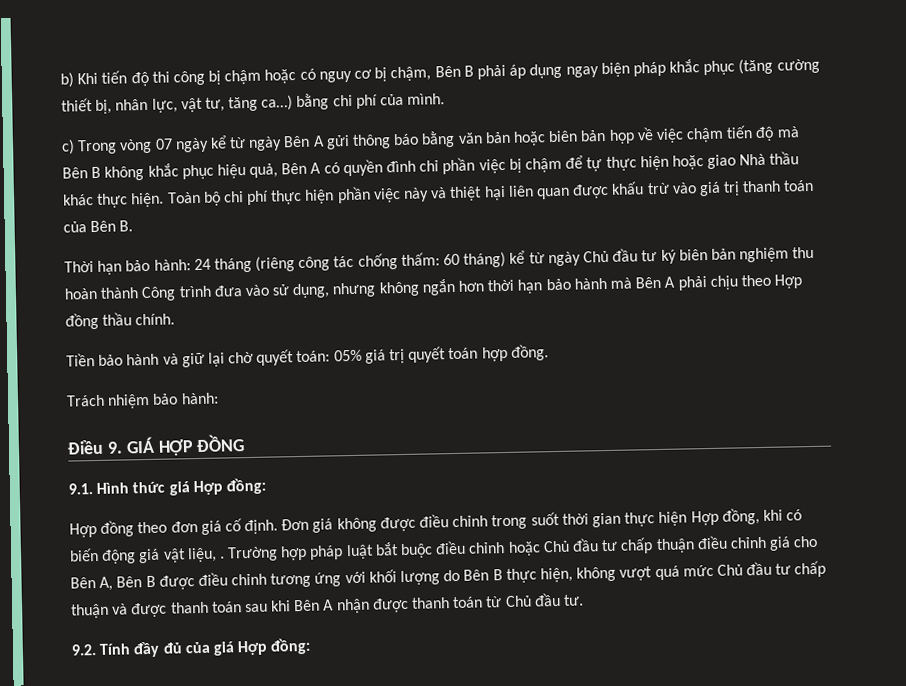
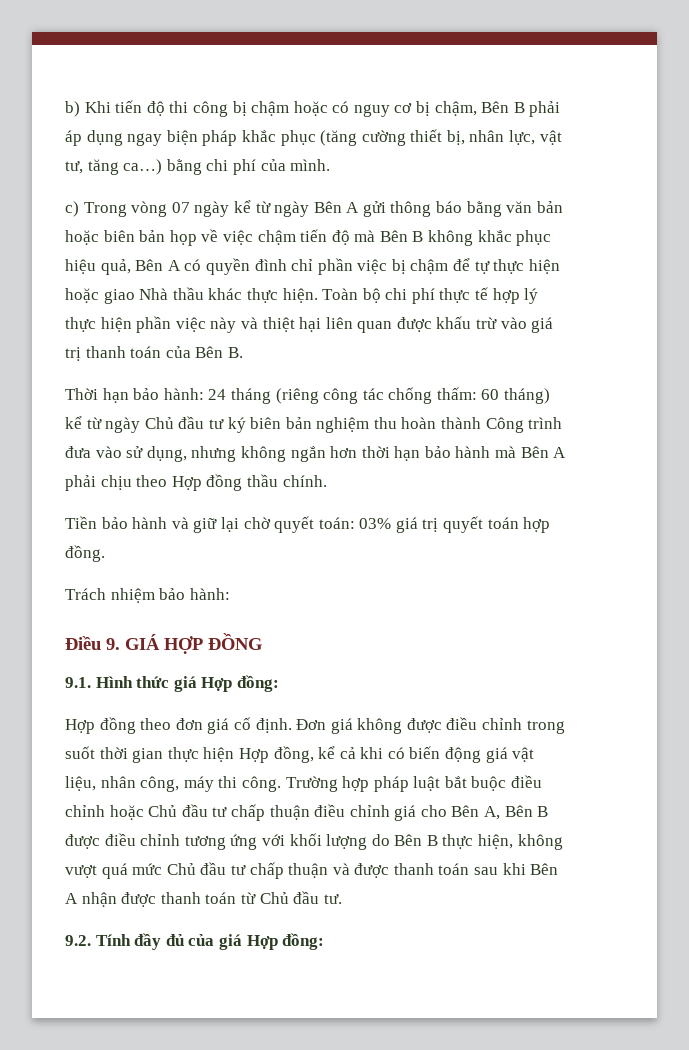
(303, 197) none -> [475,287,539,304] [65,317,96,332] tế hợp lý thực
[333,349,362,362] 05% -> [359,518,392,529] 03%
(760, 516) none -> [318,746,356,759] kể cả
[219,556,225,559] . -> [100,776,281,792] nhân công, máy thi công.

